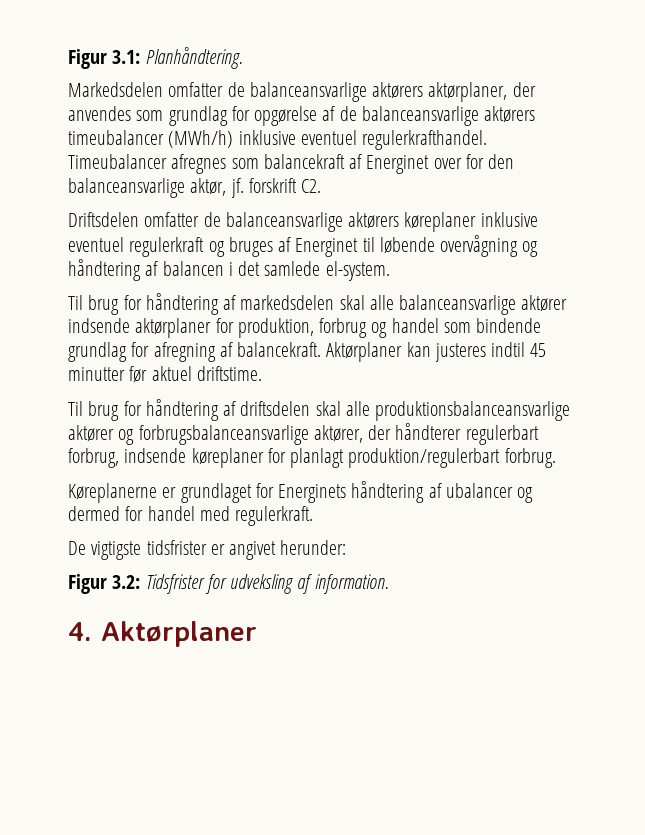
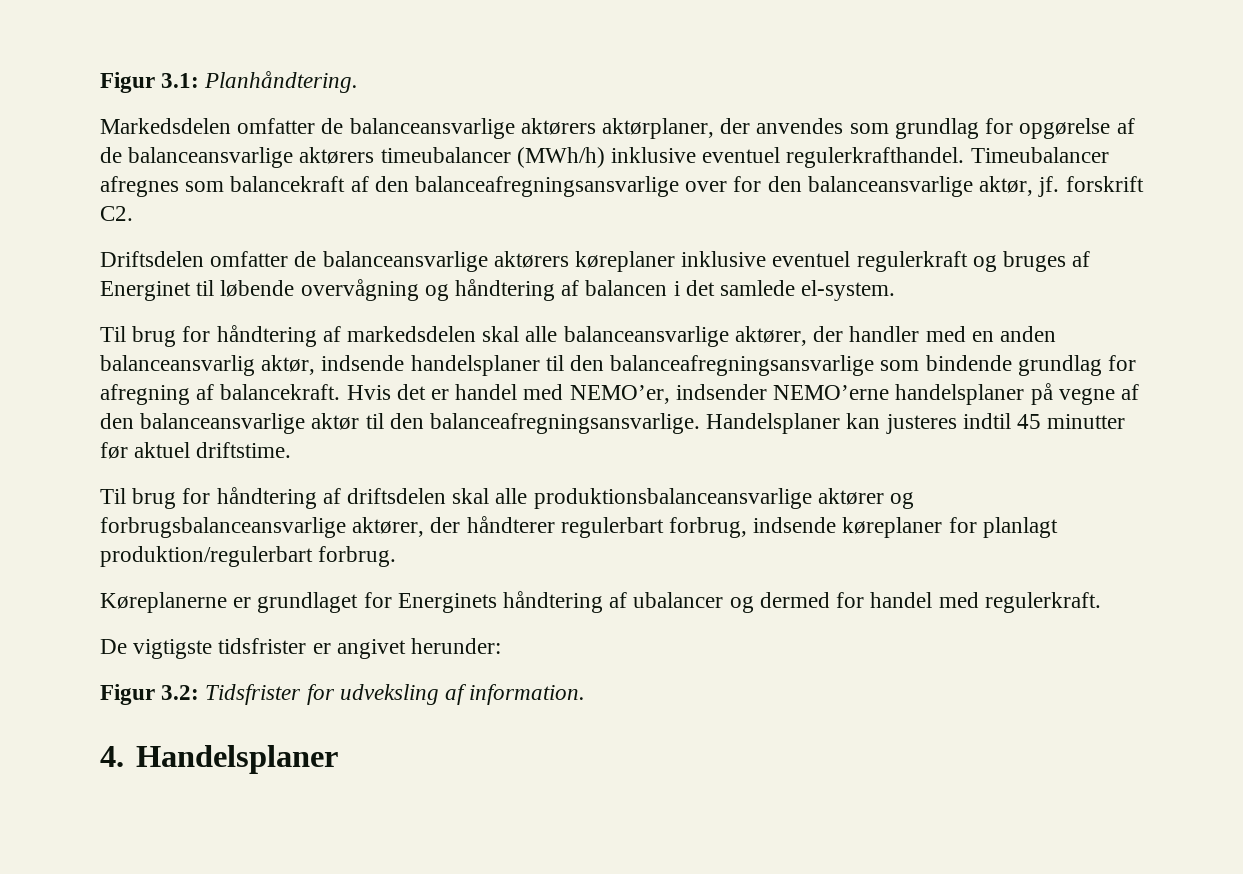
[366,155,430,174] Energinet -> [374,176,680,197] den balanceafregningsansvarlige
[521,295,568,312] [68,318,439,338] aktører indsende aktørplaner for produktion, forbrug og handel -> [734,326,1056,346] [100,355,875,376] aktører, der handler med en anden balanceansvarlig aktør, indsende handelsplaner til den balanceafregningsansvarlige
[326,342,403,362] Aktørplaner -> [346,383,1139,405] [100,413,841,434] Hvis det er handel med NEMO’er, indsender NEMO’erne handelsplaner på vegne af den balanceansvarlige aktør til den balanceafregningsansvarlige. Handelsplaner
[100,621,257,647] Aktørplaner -> [135,745,338,774] Handelsplaner

